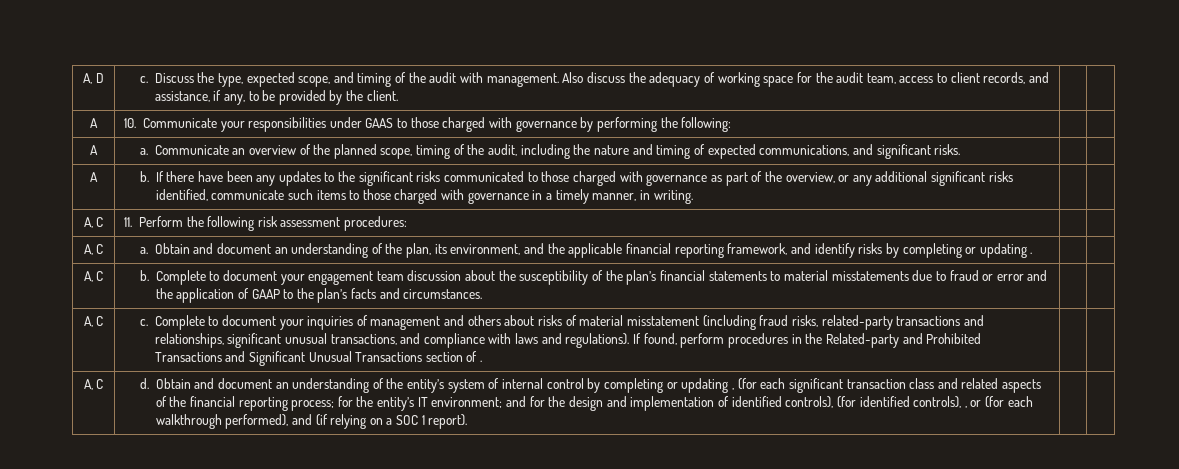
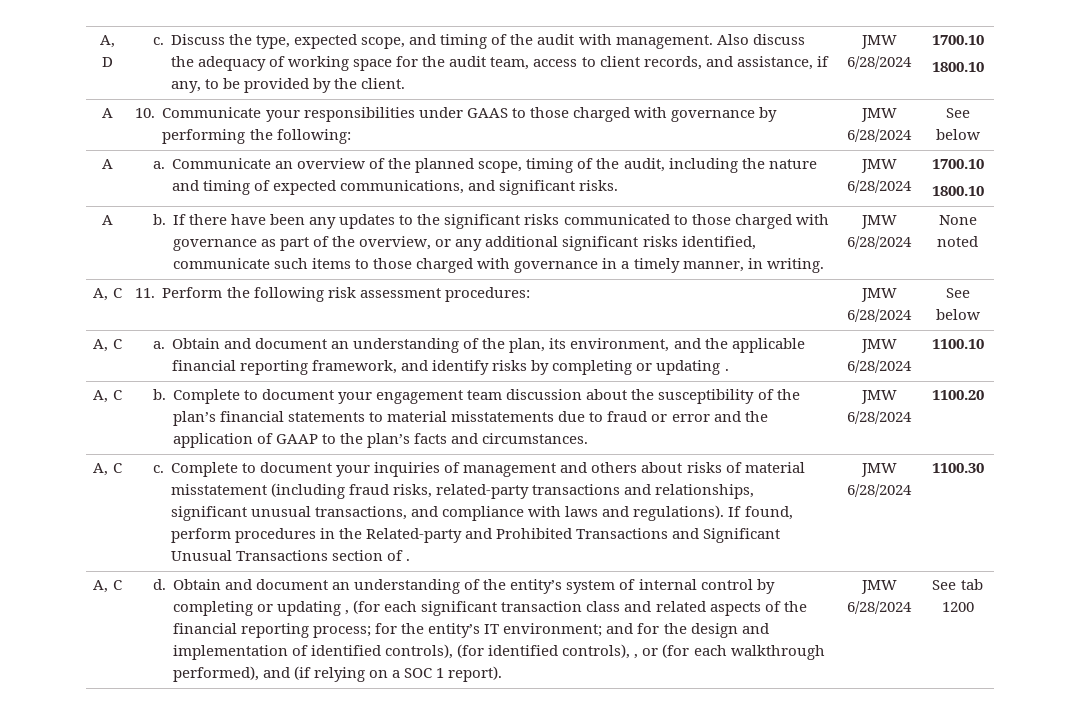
(398, 95) | -> [860,35,897,49] [847,56,912,69] [931,35,984,45] [931,62,984,72] JMW 6/28/2024 | 1700.10 // 1800.10
(732, 124) | -> [860,108,897,122] [847,129,912,142] [945,108,970,118] [935,129,980,140] JMW 6/28/2024 | See below
(961, 149) | -> [860,159,897,173] [847,180,912,193] [931,159,984,169] [931,186,984,196] JMW 6/28/2024 | 1700.10 // 1800.10
(693, 197) | -> [860,215,897,229] [847,236,912,249] [938,215,977,225] [937,236,978,247] JMW 6/28/2024 | None noted
(408, 223) | -> [860,288,897,302] [847,309,912,322] [945,288,970,298] [935,309,980,320] JMW 6/28/2024 | See below
(1033, 253) | -> [860,339,897,353] [847,360,912,373] [931,339,984,349] JMW 6/28/2024 | 1100.10
(483, 294) | -> [860,390,897,404] [847,411,912,424] [931,390,984,400] JMW 6/28/2024 | 1100.20
(483, 361) | -> [860,463,897,477] [847,484,912,497] [931,463,984,473] JMW 6/28/2024 | 1100.30
(468, 421) | -> [860,580,897,594] [847,601,912,614] [932,579,983,590] [941,602,974,612] JMW 6/28/2024 | See tab 1200

